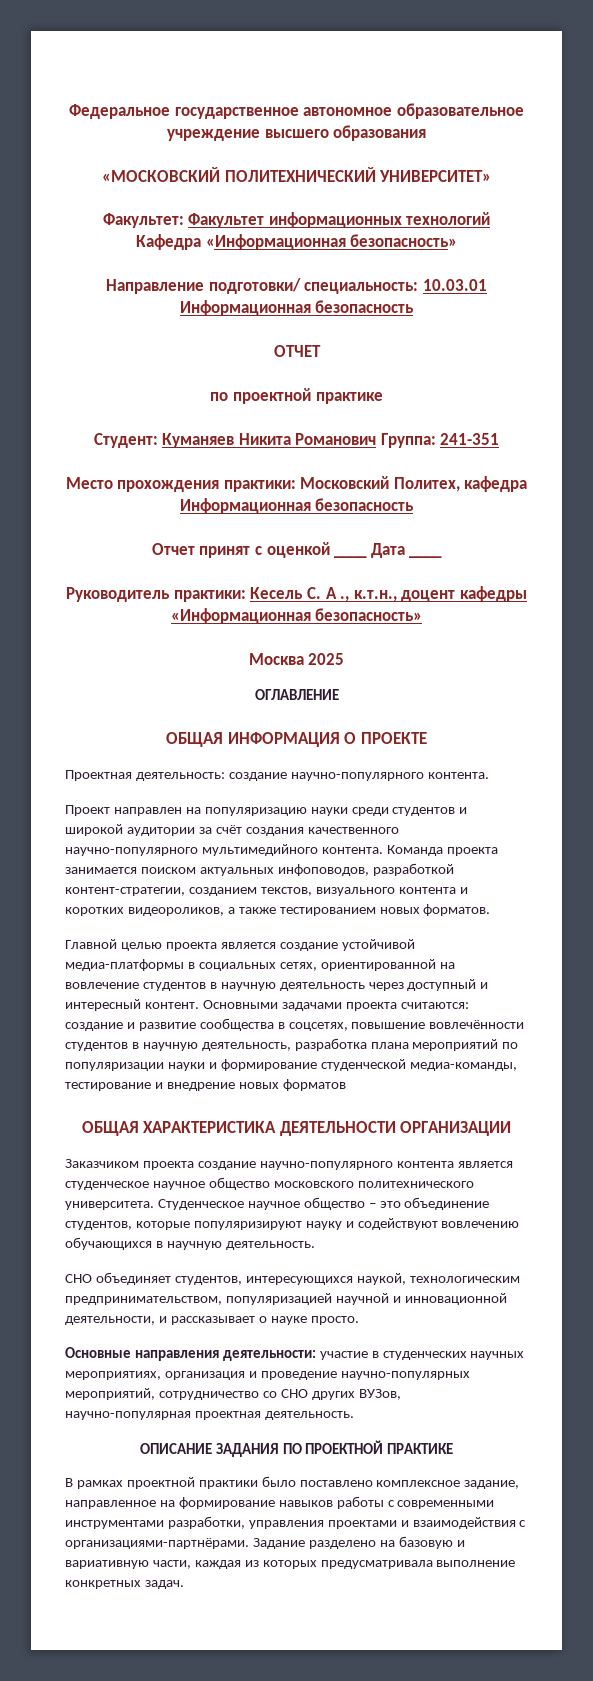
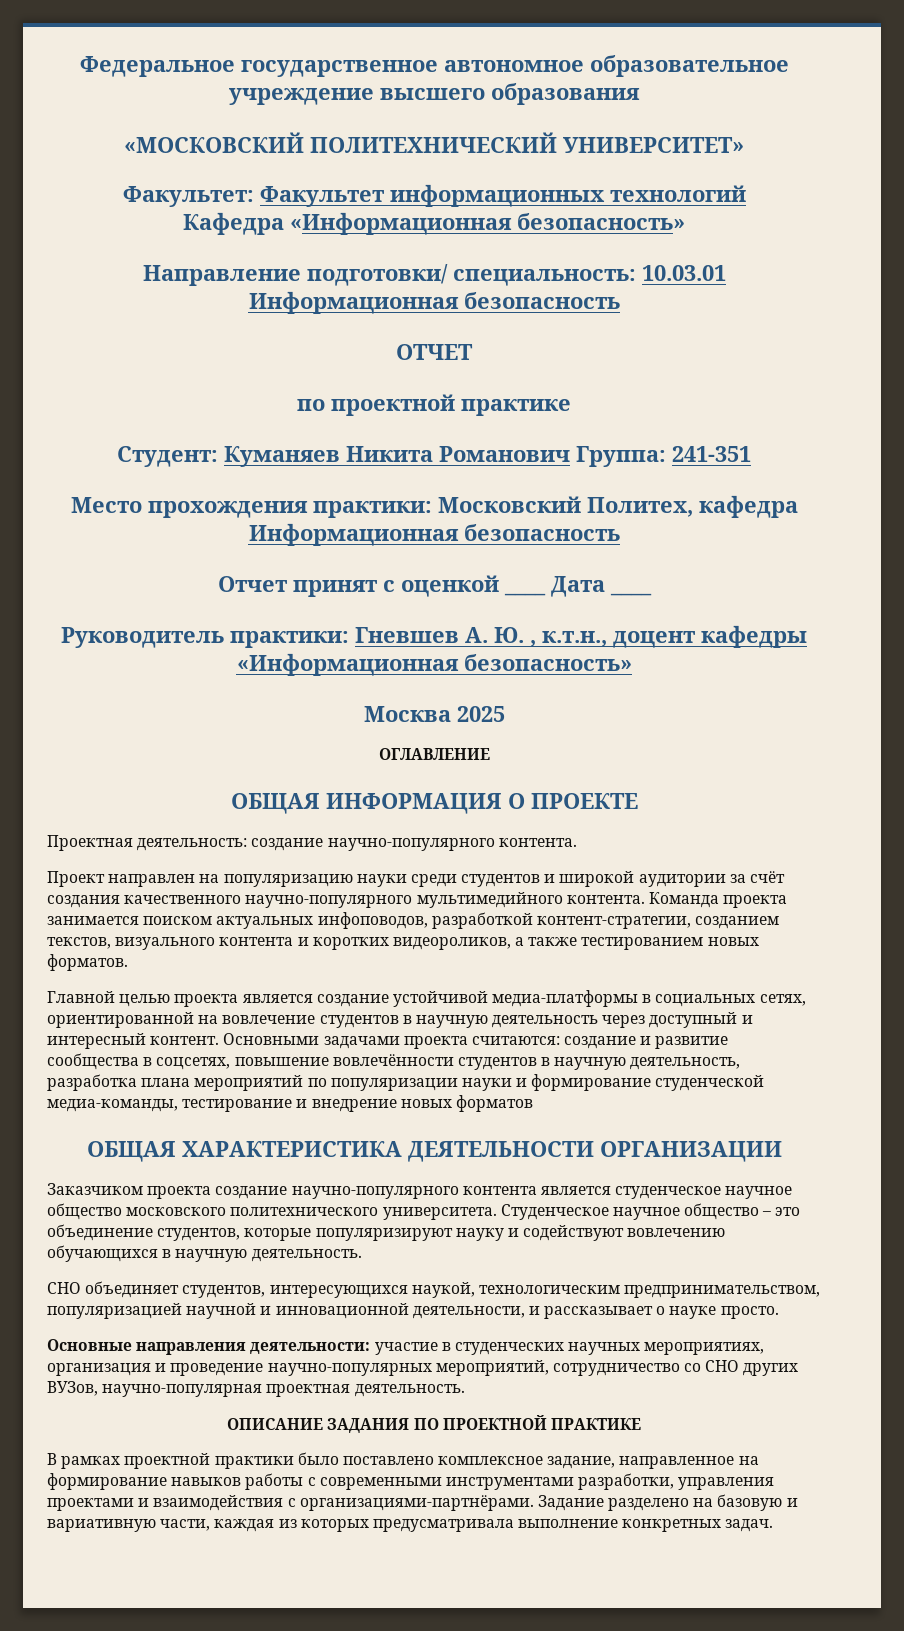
[250,587,350,602] Кесель С. А ., -> [355,627,536,647] Гневшев А. Ю. ,

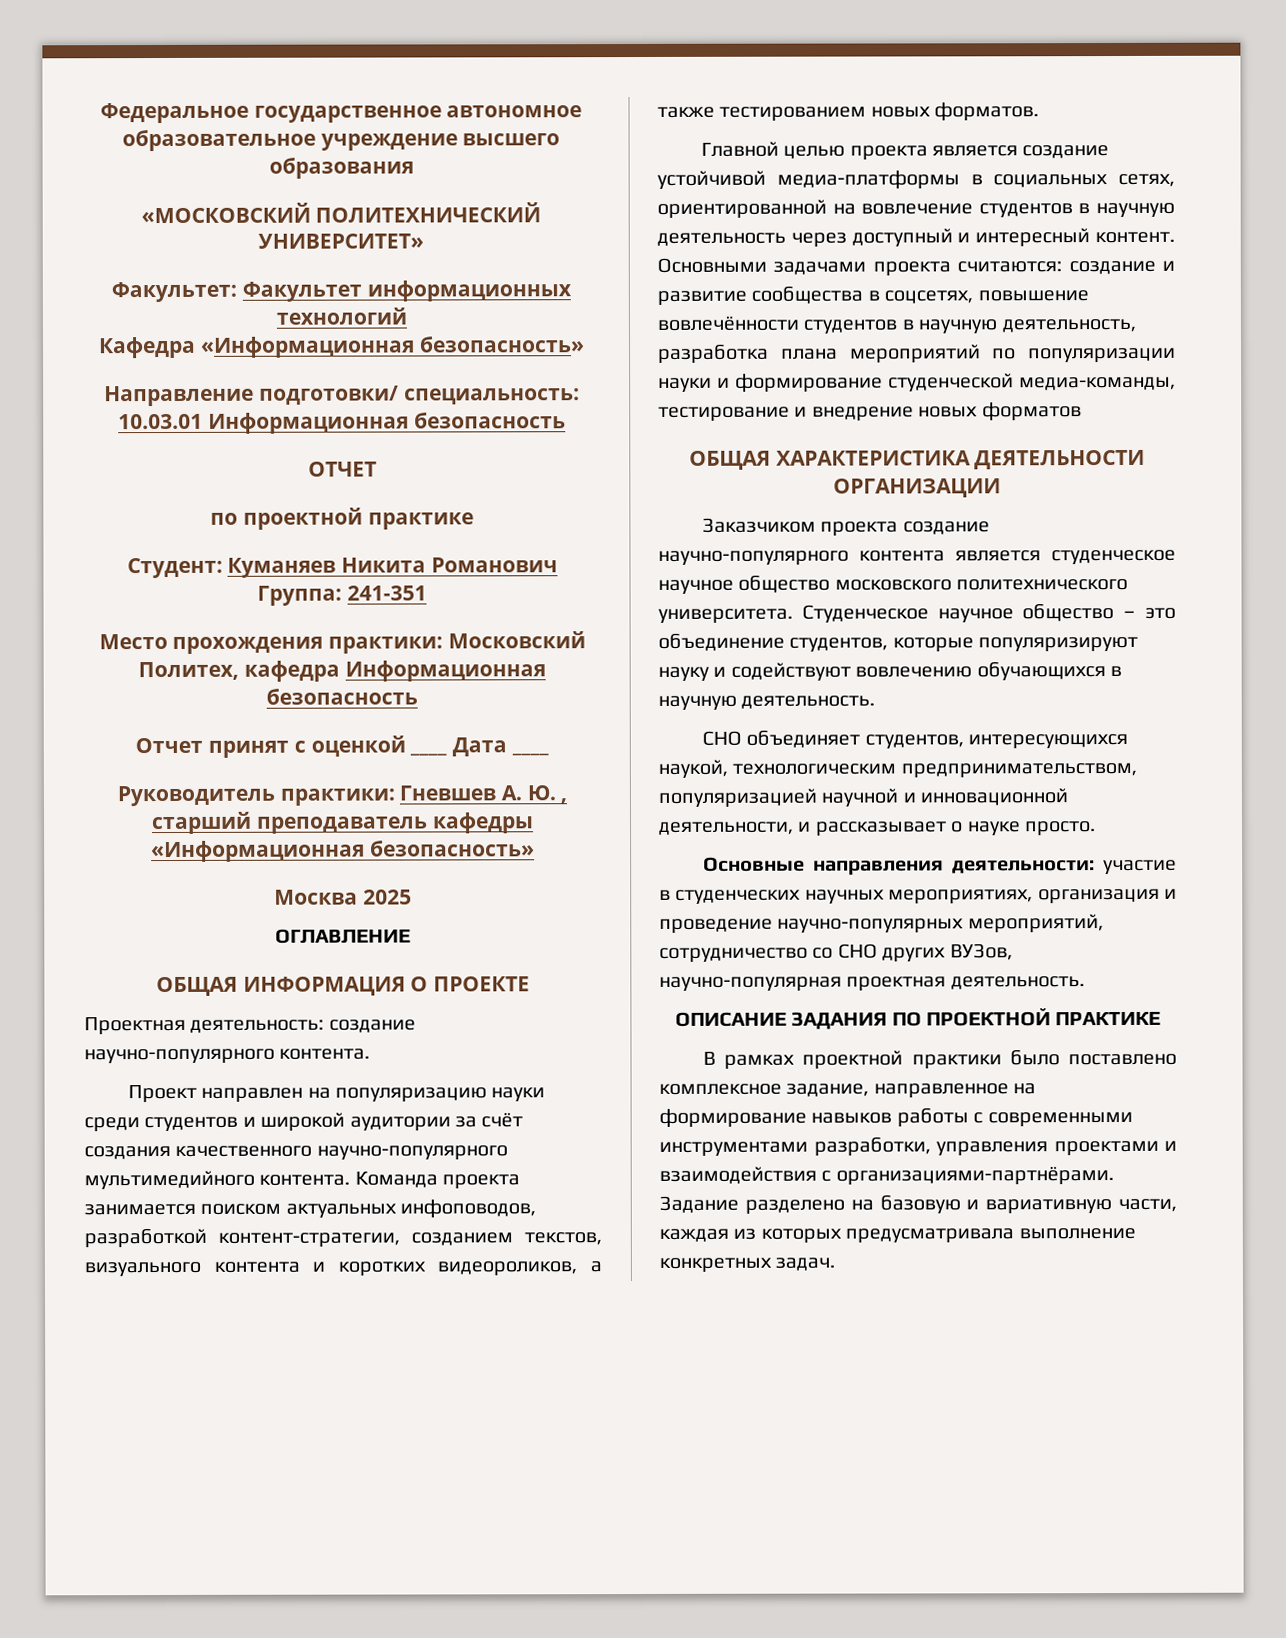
[542,631,696,648] к.т.н., доцент -> [151,811,428,835] старший преподаватель

